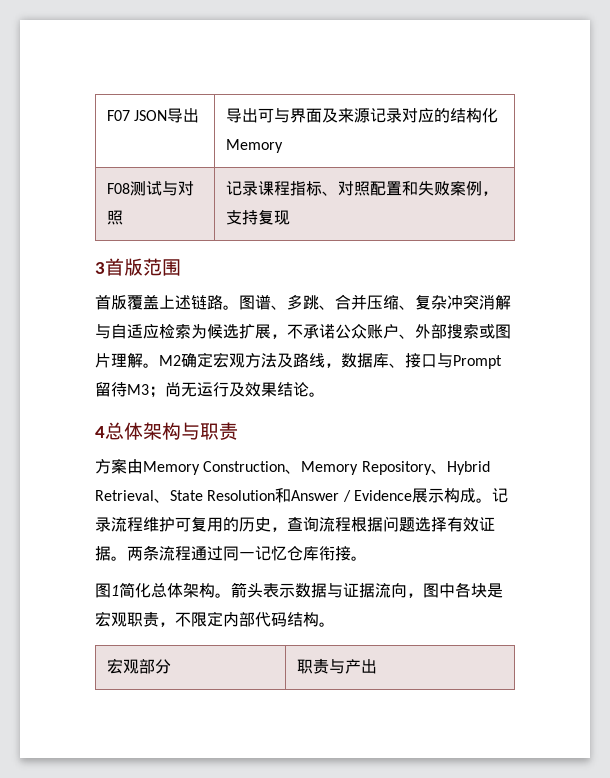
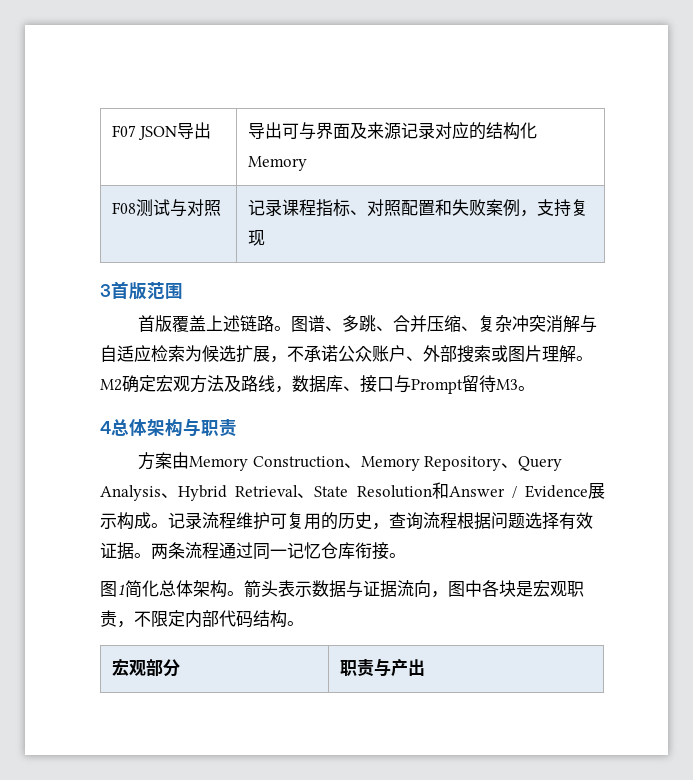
[149,382,309,398] ；尚无运行及效果结论 -> (518, 384) none
(447, 471) none -> [518,456,563,471] [100,485,178,501] Query Analysis、

